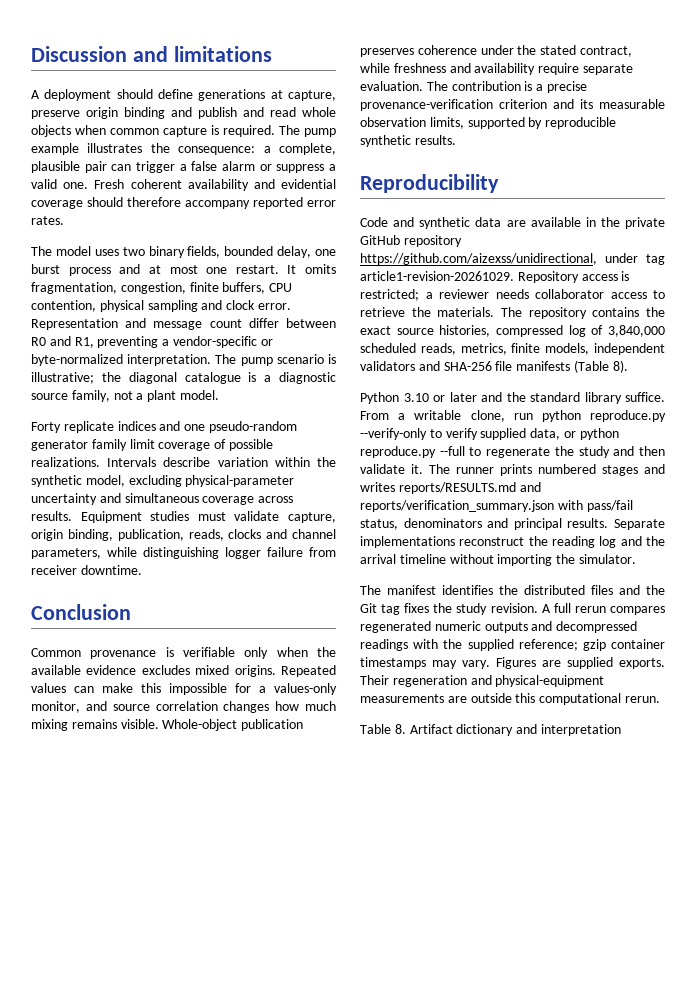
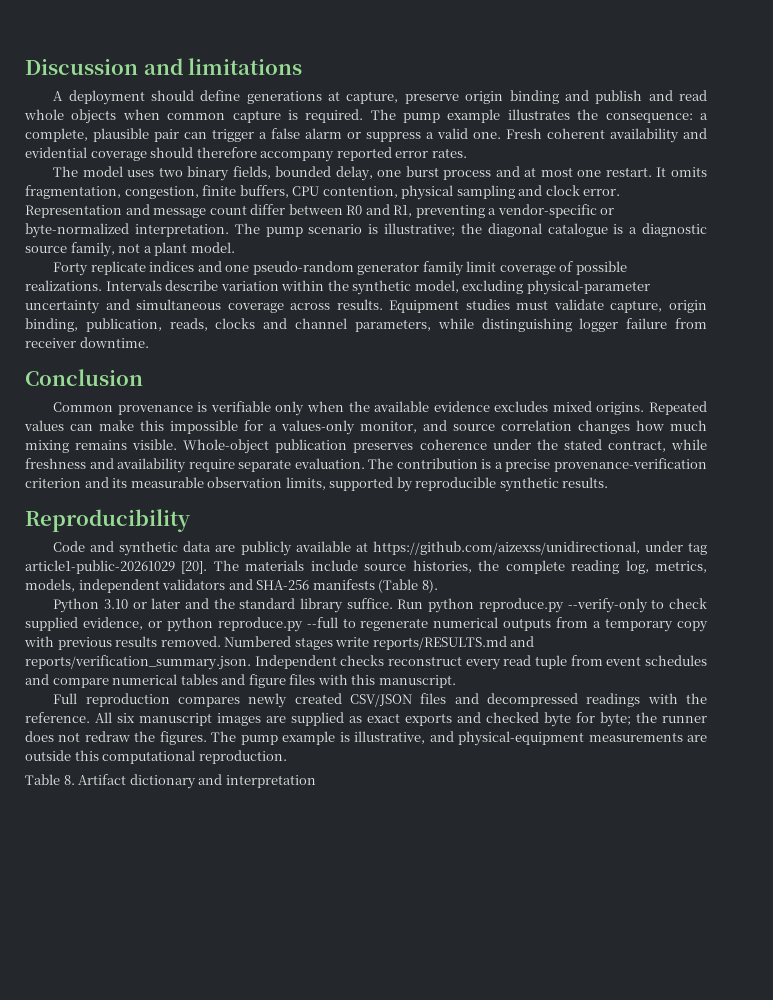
[530,217,665,229] [360,235,462,247] [360,253,665,265] [360,271,630,283] [360,289,665,301] [360,307,665,319] [360,325,665,337] [360,343,541,355] available in the private GitHub repository https://github.com/aizexss/unidirectional, under tag article1-revision-20261029. Repository access is restricted; a reviewer needs collaborator access to retrieve the materials. The repository contains the exact source histories, compressed log of 3,840,000 scheduled reads, metrics, finite -> [240,541,707,556] [25,560,707,574] publicly available at https://github.com/aizexss/unidirectional, under tag article1-public-20261029 [20]. The materials include source histories, the complete reading log, metrics,
[495,361,513,371] file -> (310, 585) none
[360,410,533,422] From a writable clone, run -> [397,599,424,609] Run
[445,428,561,440] verify supplied data, -> [668,598,707,609] [25,617,143,631] check supplied evidence,
[554,446,665,458] [360,464,665,476] [360,482,541,494] [360,500,633,512] [360,518,665,530] [360,536,665,548] [360,554,636,566] [360,585,665,595] [360,603,665,615] [360,621,638,633] [360,639,665,651] [360,657,665,669] [360,675,467,687] the study and then validate it. The runner prints numbered stages and writes reports/RESULTS.md and reports/verification_summary.json with pass/fail status, denominators and principal results. Separate implementations reconstruct the reading log and the arrival timeline without importing the simulator. // The manifest identifies the distributed files and the Git tag fixes the study revision. A full rerun compares regenerated numeric outputs and decompressed readings with the supplied reference; gzip container timestamps may vary. Figures are supplied exports. Their regeneration -> [433,617,708,632] [24,636,535,650] [25,655,707,670] [25,674,456,688] [53,693,708,708] [25,712,707,727] [25,731,426,745] numerical outputs from a temporary copy with previous results removed. Numbered stages write reports/RESULTS.md and reports/verification_summary.json. Independent checks reconstruct every read tuple from event schedules and compare numerical tables and figure files with this manuscript. // Full reproduction compares newly created CSV/JSON files and decompressed readings with the reference. All six manuscript images are supplied as exact exports and checked byte for byte; the runner does not redraw the figures. The pump example is illustrative,
[624,696,660,703] rerun. -> [198,750,287,764] reproduction.

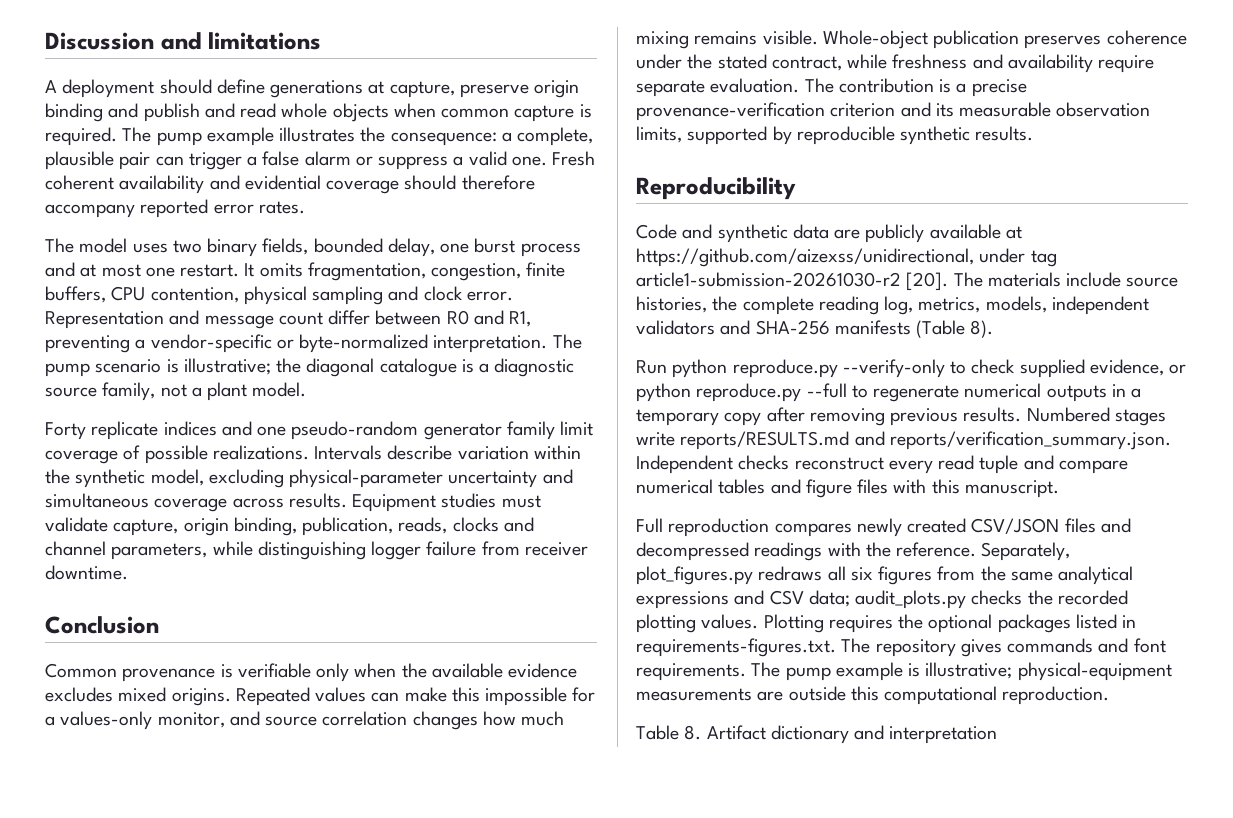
[25,560,175,574] article1-public-20261029 -> [636,272,901,287] article1-submission-20261030-r2
[53,598,393,613] Python 3.10 or later and the standard library suffice. -> (994, 329) none
[556,617,589,628] from -> [1111,384,1126,397] in
[24,636,221,650] with previous results removed. -> [766,407,1022,426] after removing previous results.
[570,655,707,666] from event schedules -> (1019, 464) none
[95,712,707,727] [25,731,207,745] All six manuscript images are supplied as exact exports and checked byte for byte; the runner does not redraw the figures. -> [981,542,1071,561] [636,566,1134,585] [636,590,1128,609] [636,614,1137,633] [636,638,1166,657] [636,663,746,681] Separately, plot_figures.py redraws all six figures from the same analytical expressions and CSV data; audit_plots.py checks the recorded plotting values. Plotting requires the optional packages listed in requirements-figures.txt. The repository gives commands and font requirements.
[354,731,454,744] illustrative, and -> [925,662,1013,679] illustrative;

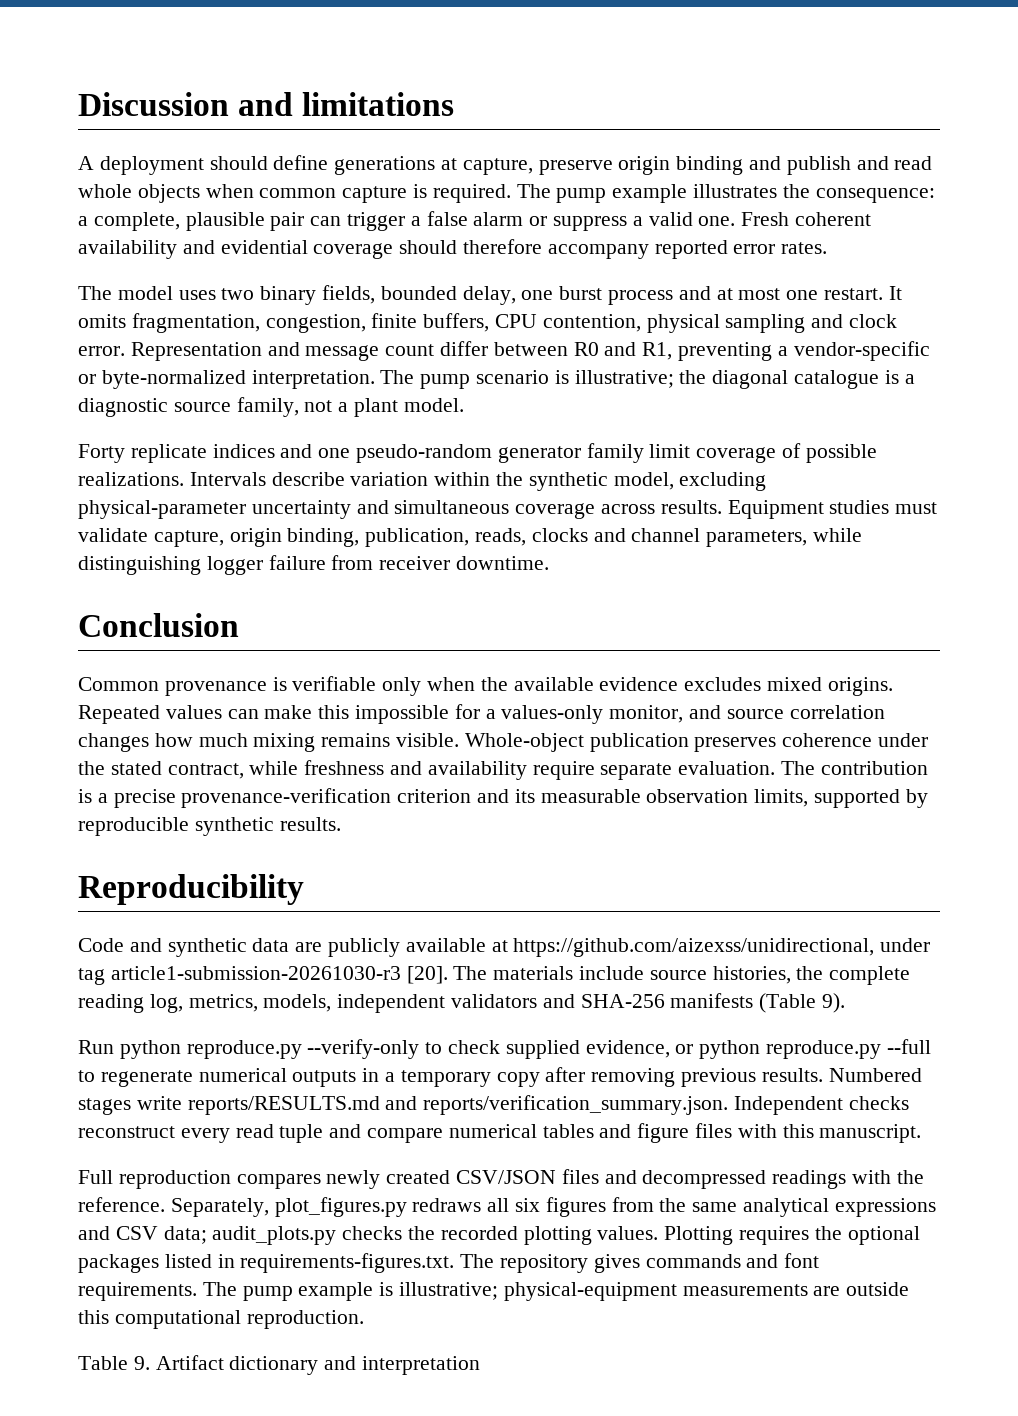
[636,272,901,287] article1-submission-20261030-r2 -> [110,966,401,980] article1-submission-20261030-r3
[970,320,994,338] 8). -> [822,993,846,1013] 9).
[684,725,702,740] 8. -> [133,1356,150,1370] 9.

